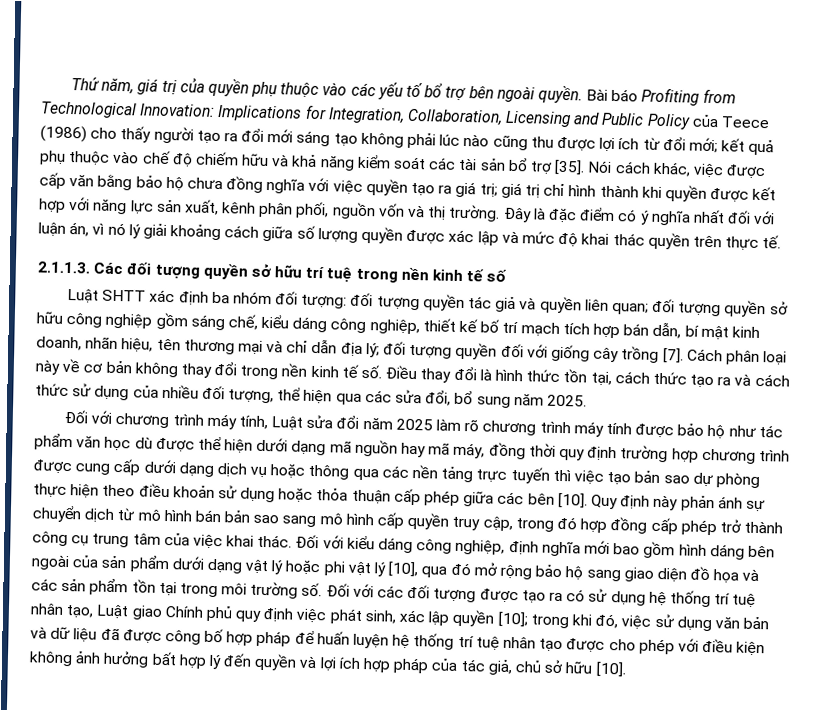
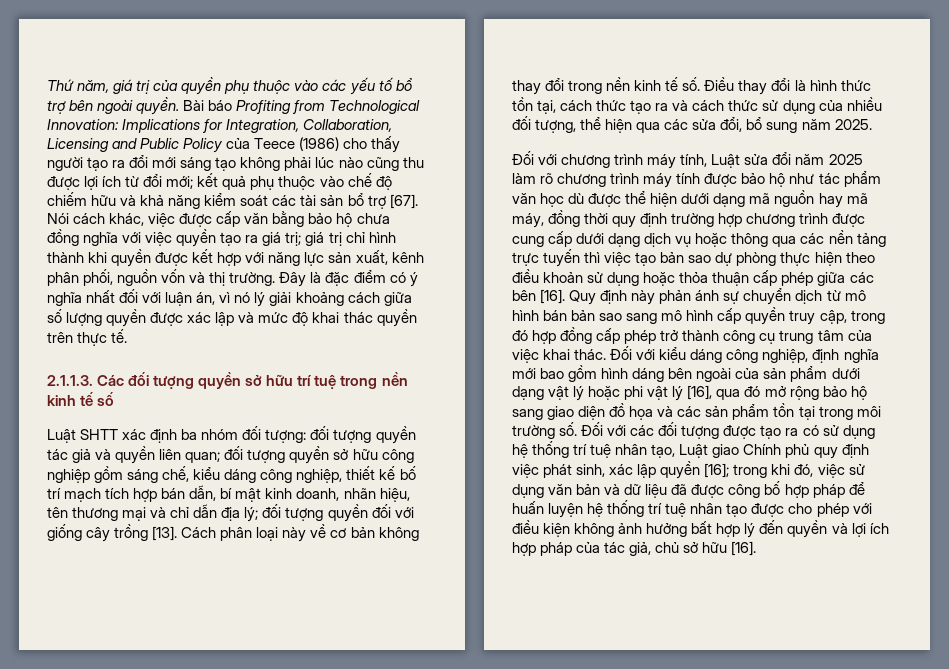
[554,159,586,176] [35]. -> [389,194,418,209] [67].
[662,348,684,364] [7]. -> [152,526,178,541] [13].
[557,492,588,509] [10]. -> [540,289,566,304] [16].
[388,561,419,578] [10], -> [687,385,713,400] [16],
[497,611,528,628] [10]; -> [704,463,730,478] [16];
[595,661,626,678] [10]. -> [731,541,757,556] [16].

